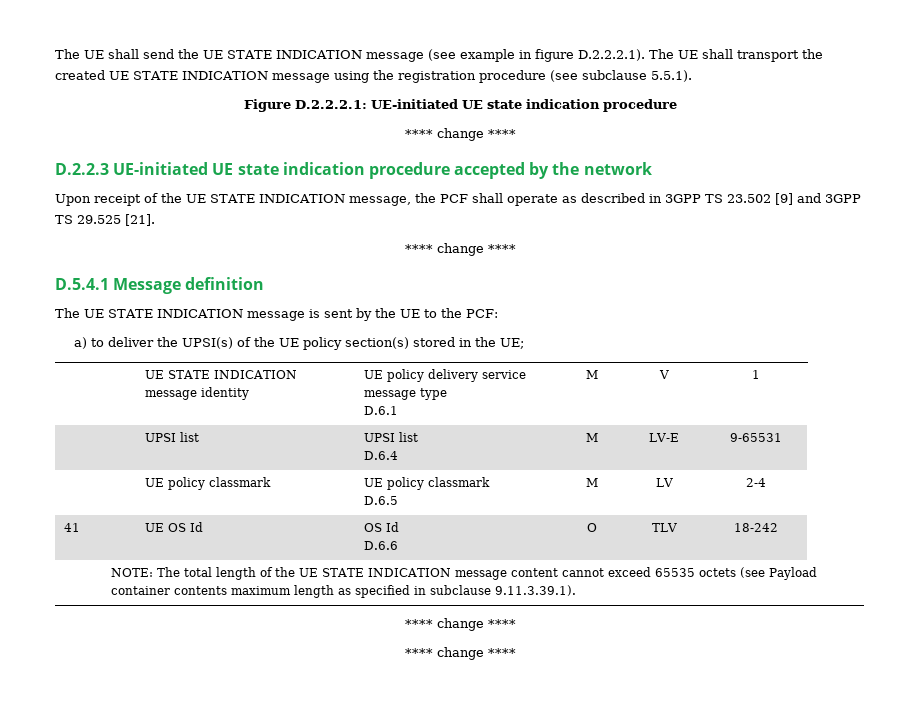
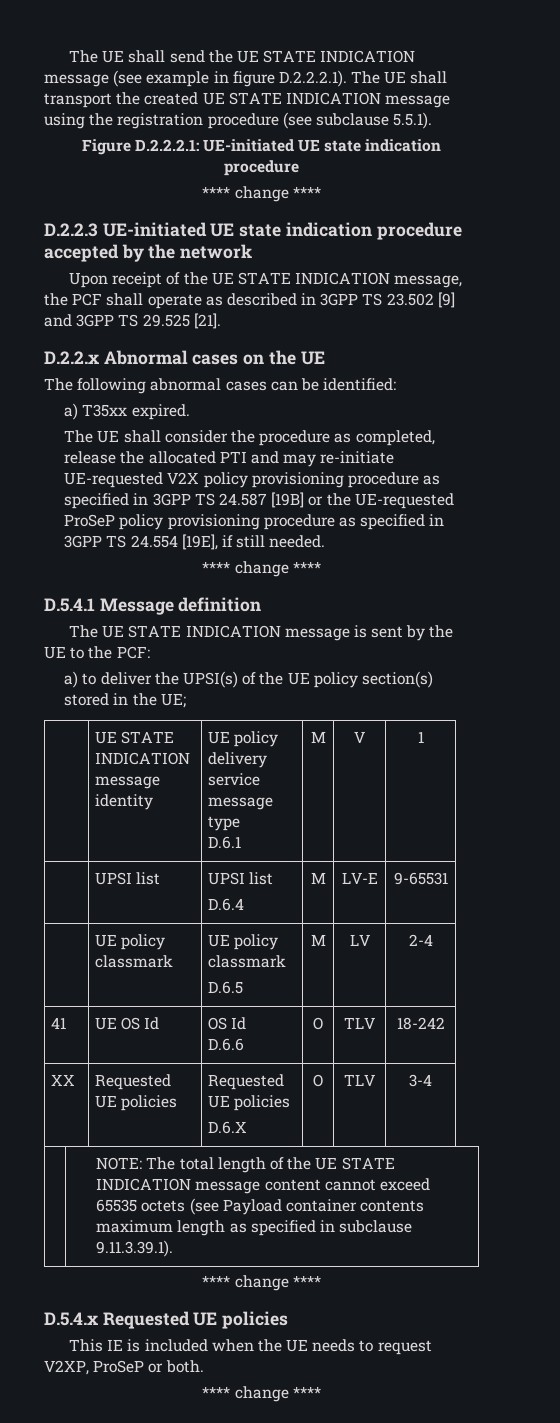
(155, 220) none -> [44,350,325,365] [44,378,397,394] [64,403,190,420] [64,430,435,446] [64,451,395,467] [64,472,441,488] [64,492,454,509] [64,514,445,530] [64,534,326,550] // D.2.2.x Abnormal cases on the UE // The following abnormal cases can be identified: // a) T35xx expired. // The UE shall consider the procedure as completed, release the allocated PTI and may re-initiate UE-requested V2X policy provisioning procedure as specified in 3GPP TS 24.587 [19B] or the UE-requested ProSeP policy provisioning procedure as specified in 3GPP TS 24.554 [19E], if still needed.
(778, 527) none -> [51,1074,76,1086] [95,1074,172,1090] [95,1095,178,1111] [208,1074,285,1090] [208,1095,291,1111] [208,1121,248,1134] [313,1074,323,1087] [344,1074,375,1086] [409,1074,432,1087] // XX | Requested UE policies | Requested UE policies // D.6.X | O | TLV | 3-4
(516, 623) none -> [44,1311,289,1329] [68,1339,432,1355] [44,1360,204,1375] // D.5.4.x Requested UE policies // This IE is included when the UE needs to request V2XP, ProSeP or both.

